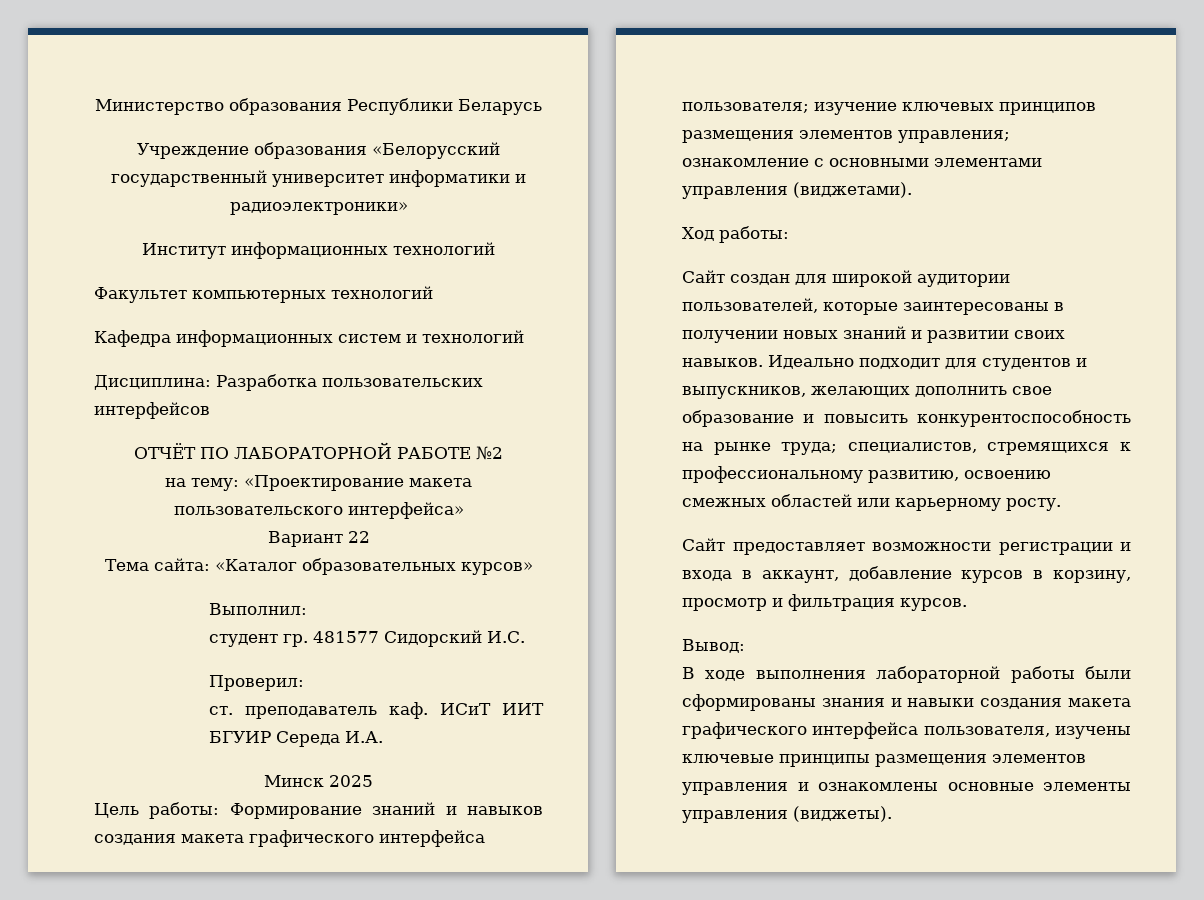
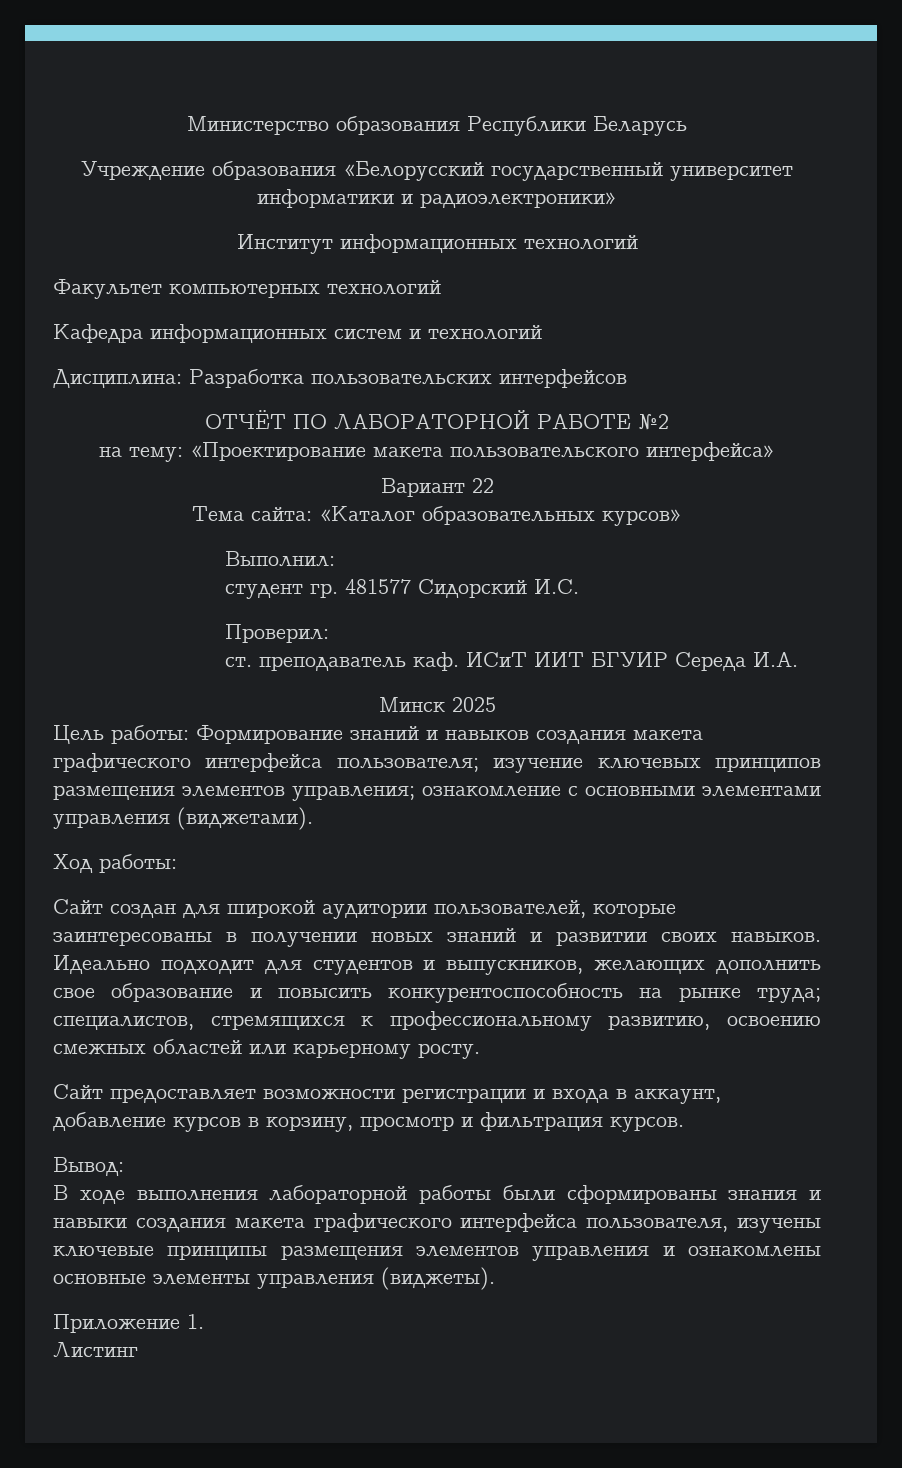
(892, 814) none -> [53,1314,204,1333] [53,1342,138,1357] // Приложение 1. // Листинг

